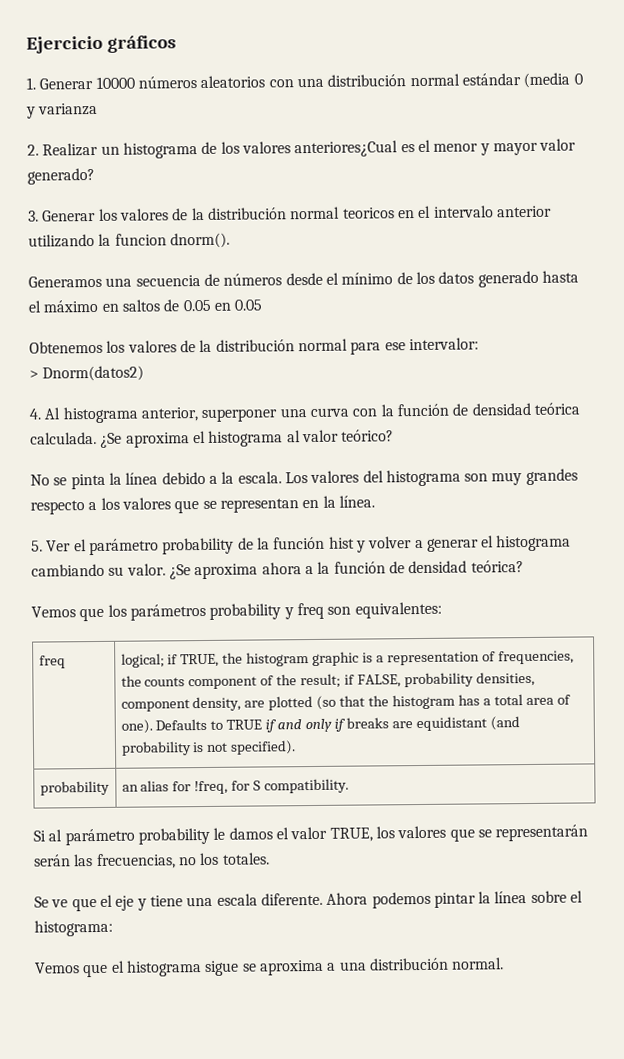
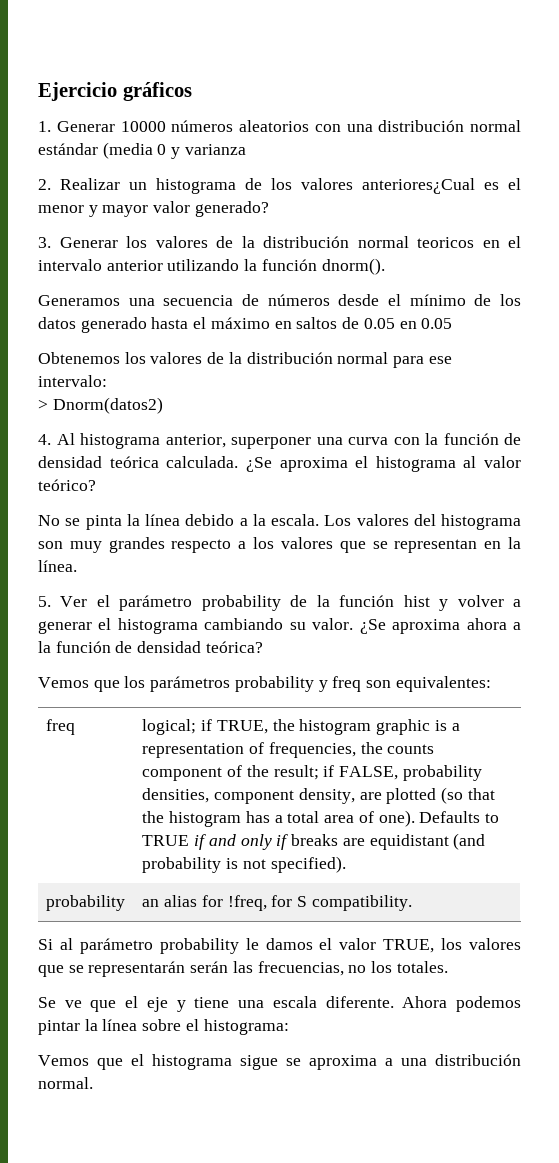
[114,233,167,246] funcion -> [261,259,317,271] función
[408,337,479,351] intervalor: -> [38,375,107,387] intervalo:

